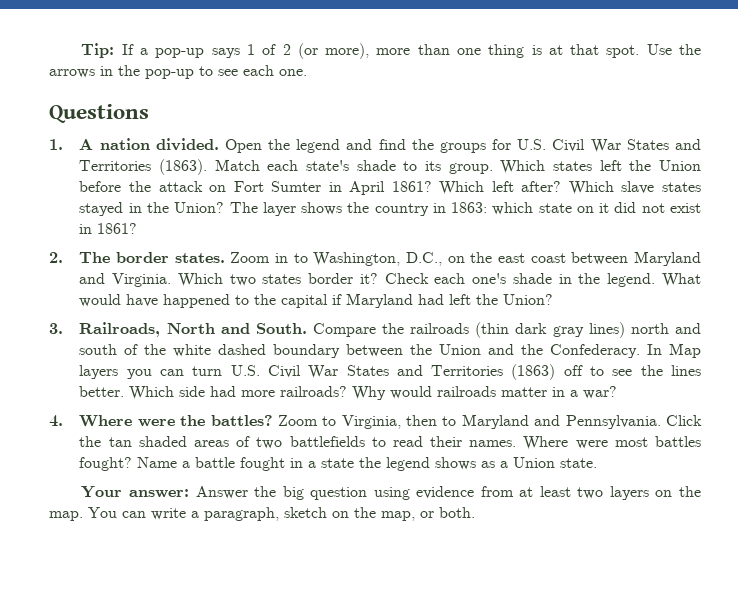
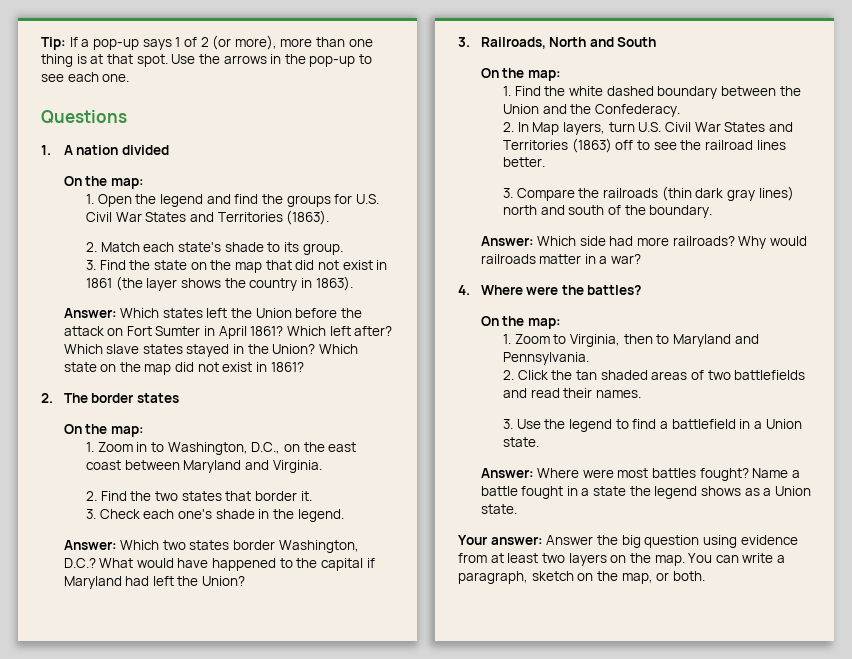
[155,138,219,151] divided. -> [121,145,169,155] [63,176,144,189] [86,194,95,204] divided // On the map: // 1.
(208, 167) none -> [86,242,98,252] // 2.
(493, 168) none -> [86,260,388,273] [86,276,353,291] [63,308,117,318] // 3. Find the state on the map that did not exist in 1861 (the layer shows the country in 1863). // Answer:
[229,202,610,216] The layer shows the country in 1863: which state on it -> [319,344,359,354] [63,362,172,375] Which state on the map
[174,253,225,263] states. -> [136,393,179,403] [63,424,144,437] [86,442,95,452] states // On the map: // 1.
[177,273,378,287] Which two states border it? -> [86,491,312,501] [86,509,97,519] // 2. Find the two states that border it. // 3.
(656, 280) none -> [63,540,359,553] [63,558,96,568] // Answer: Which two states border Washington, D.C.?
[255,323,307,334] South. -> [617,37,657,47] [480,68,561,81] [503,86,801,99] [503,104,681,117] [503,122,793,135] [503,138,786,153] [503,157,546,167] [503,188,514,198] South // On the map: // 1. Find the white dashed boundary between the Union and the Confederacy. // 2. In Map layers, turn U.S. Civil War States and Territories (1863) off to see the railroad lines better. // 3.
[173,343,701,358] [79,364,702,380] [79,386,125,397] white dashed boundary between the Union and the Confederacy. In Map layers you can turn U.S. Civil War States and Territories (1863) off to see the lines better. -> [649,205,713,218] [480,236,534,246] boundary. // Answer:
(273, 420) none -> [480,316,561,329] [503,334,512,344] // On the map: // 1.
(661, 422) none -> [503,370,515,380] // 2.
[371,437,386,447] to -> [503,388,528,398] and
(517, 443) none -> [503,419,802,432] [503,437,540,447] [480,468,534,478] // 3. Use the legend to find a battlefield in a Union state. // Answer:

